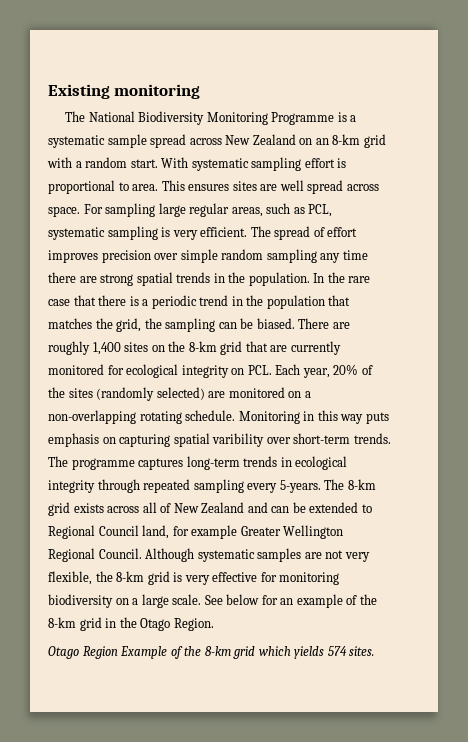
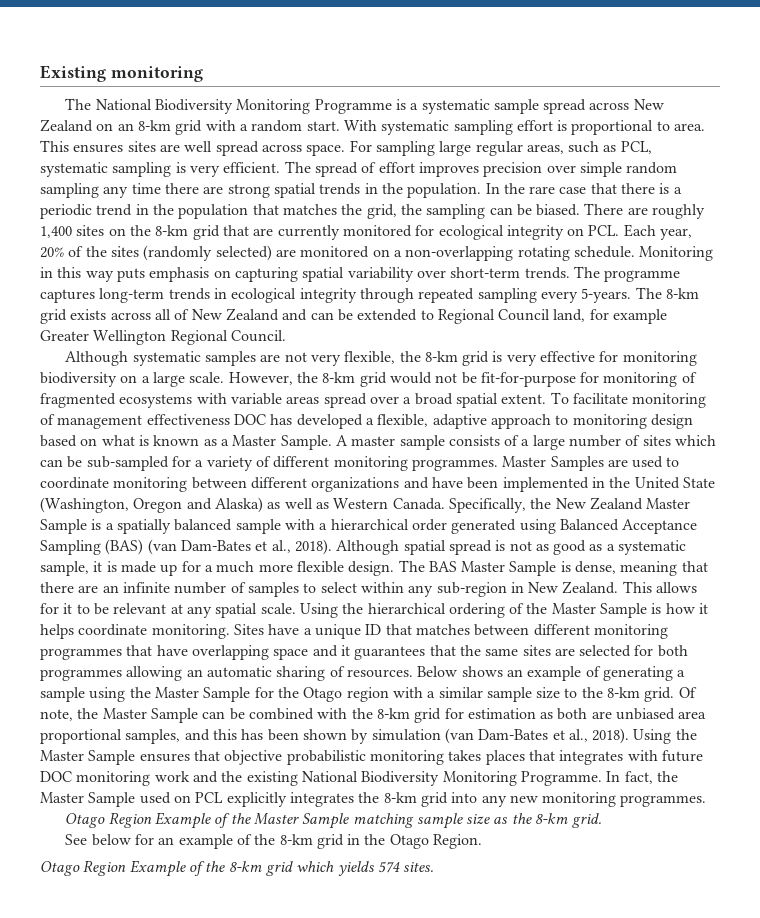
[212,433,265,447] varibility -> [347,267,414,282] variability
(142, 553) none -> (286, 336) //
(202, 599) none -> [228,372,697,387] [40,392,707,408] [40,414,693,429] [40,435,717,450] [40,456,680,471] [40,477,715,492] [40,497,691,513] [40,519,698,534] [40,539,687,555] [40,560,708,576] [40,581,698,597] [40,603,709,618] [40,624,668,639] [40,645,688,660] [40,666,686,681] [40,687,697,702] [40,708,707,723] [40,728,697,744] [40,750,703,765] [40,771,678,786] [40,792,707,807] [65,812,603,829] However, the 8-km grid would not be fit-for-purpose for monitoring of fragmented ecosystems with variable areas spread over a broad spatial extent. To facilitate monitoring of management effectiveness DOC has developed a flexible, adaptive approach to monitoring design based on what is known as a Master Sample. A master sample consists of a large number of sites which can be sub-sampled for a variety of different monitoring programmes. Master Samples are used to coordinate monitoring between different organizations and have been implemented in the United State (Washington, Oregon and Alaska) as well as Western Canada. Specifically, the New Zealand Master Sample is a spatially balanced sample with a hierarchical order generated using Balanced Acceptance Sampling (BAS) (van Dam-Bates et al., 2018). Although spatial spread is not as good as a systematic sample, it is made up for a much more flexible design. The BAS Master Sample is dense, meaning that there are an infinite number of samples to select within any sub-region in New Zealand. This allows for it to be relevant at any spatial scale. Using the hierarchical ordering of the Master Sample is how it helps coordinate monitoring. Sites have a unique ID that matches between different monitoring programmes that have overlapping space and it guarantees that the same sites are selected for both programmes allowing an automatic sharing of resources. Below shows an example of generating a sample using the Master Sample for the Otago region with a similar sample size to the 8-km grid. Of note, the Master Sample can be combined with the 8-km grid for estimation as both are unbiased area proportional samples, and this has been shown by simulation (van Dam-Bates et al., 2018). Using the Master Sample ensures that objective probabilistic monitoring takes places that integrates with future DOC monitoring work and the existing National Biodiversity Monitoring Programme. In fact, the Master Sample used on PCL explicitly integrates the 8-km grid into any new monitoring programmes. // Otago Region Example of the Master Sample matching sample size as the 8-km grid. //

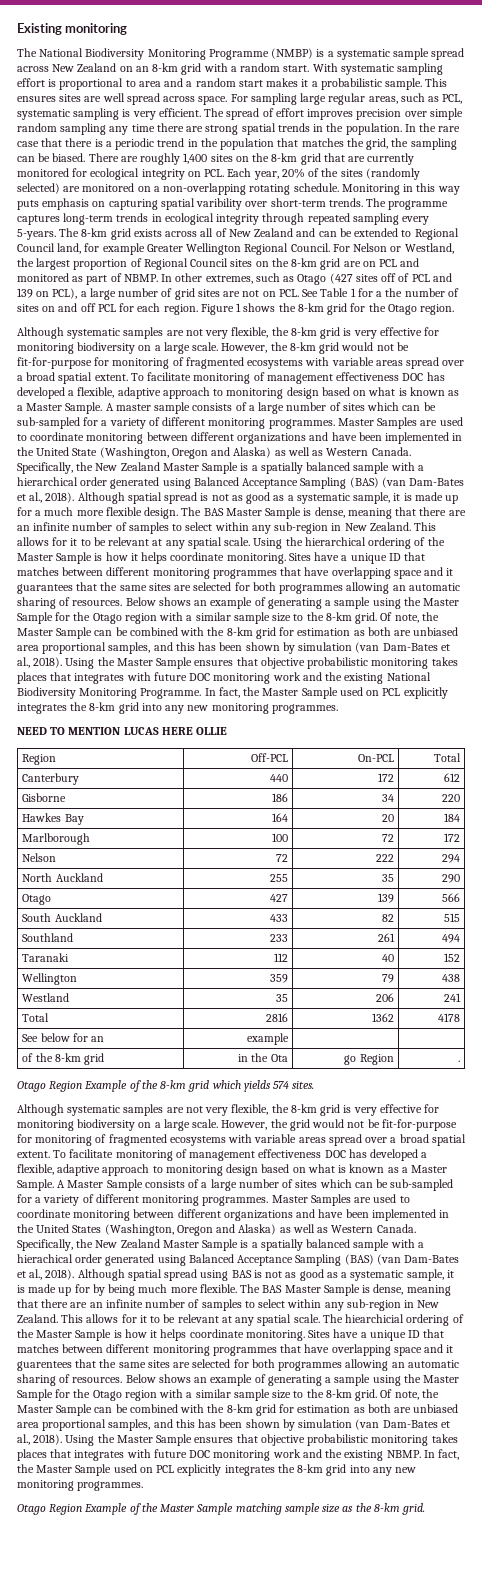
(392, 106) none -> [271,48,314,59] (NMBP)
[674,123,706,131] area. -> [138,78,423,90] area and a random start makes it a probabilistic sample.
[347,267,414,282] variability -> [196,198,243,210] varibility
(286, 336) none -> [332,243,454,254] [17,258,420,270] [17,273,452,285] [17,288,459,300] [17,303,455,315] For Nelson or Westland, the largest proportion of Regional Council sites on the 8-km grid are on PCL and monitored as part of NBMP. In other extremes, such as Otago (427 sites off of PCL and 139 on PCL), a large number of grid sites are not on PCL. See Table 1 for a the number of sites on and off PCL for each region. Figure 1 shows the 8-km grid for the Otago region.
(707, 801) none -> [17,727,228,735] [22,754,57,765] [250,753,288,762] [357,754,394,762] [433,753,461,762] [22,773,80,785] [269,774,288,782] [377,773,394,782] [443,773,460,782] [22,793,67,802] [271,793,288,802] [381,794,394,802] [441,794,460,802] [22,813,84,825] [271,813,288,822] [381,814,394,822] [443,813,460,822] [22,833,91,845] [271,833,288,842] [381,834,394,842] [443,833,460,842] [22,853,57,862] [275,854,288,862] [375,854,394,862] [441,854,460,863] [22,873,103,882] [269,874,288,882] [381,874,394,882] [441,874,460,883] [22,894,52,905] [269,894,288,902] [377,893,394,903] [441,893,460,902] [22,913,102,922] [269,914,288,922] [381,914,394,922] [443,913,460,922] [22,933,74,942] [269,934,288,942] [377,933,395,942] [441,934,460,943] [22,953,70,962] [273,953,288,962] [381,954,394,962] [443,953,460,962] [22,973,78,985] [269,974,288,983] [381,974,394,983] [441,974,460,982] [22,993,70,1002] [275,994,288,1002] [375,993,394,1002] [443,993,461,1002] [22,1013,50,1022] [265,1013,288,1022] [371,1013,394,1022] [437,1013,460,1022] [22,1033,105,1042] [246,1033,289,1045] [22,1053,105,1065] [238,1053,288,1062] [344,1054,394,1065] [457,1060,460,1062] [17,1080,315,1092] [17,1104,440,1116] [17,1119,457,1131] [17,1134,466,1146] [17,1149,428,1161] [17,1164,448,1176] [17,1179,454,1191] [17,1194,410,1206] [17,1209,450,1221] [17,1224,416,1236] [17,1239,424,1251] [17,1254,460,1266] [17,1269,454,1281] [17,1284,451,1296] [17,1299,440,1311] [17,1314,464,1326] [17,1329,445,1341] [17,1344,454,1356] [17,1359,459,1371] [17,1374,460,1386] [17,1389,439,1401] [17,1404,459,1416] [17,1419,450,1431] [17,1434,458,1446] [17,1449,460,1461] [17,1464,417,1476] [17,1480,144,1491] // NEED TO MENTION LUCAS HERE OLLIE // Region | Off-PCL | On-PCL | Total // Canterbury | 440 | 172 | 612 // Gisborne | 186 | 34 | 220 // Hawkes Bay | 164 | 20 | 184 // Marlborough | 100 | 72 | 172 // Nelson | 72 | 222 | 294 // North Auckland | 255 | 35 | 290 // Otago | 427 | 139 | 566 // South Auckland | 433 | 82 | 515 // Southland | 233 | 261 | 494 // Taranaki | 112 | 40 | 152 // Wellington | 359 | 79 | 438 // Westland | 35 | 206 | 241 // Total | 2816 | 1362 | 4178 // See below for an | example | | // of the 8-km grid | in the Ota | go Region | . // Otago Region Example of the 8-km grid which yields 574 sites. // Although systematic samples are not very flexible, the 8-km grid is very effective for monitoring biodiversity on a large scale. However, the grid would not be fit-for-purpose for monitoring of fragmented ecosystems with variable areas spread over a broad spatial extent. To facilitate monitoring of management effectiveness DOC has developed a flexible, adaptive approach to monitoring design based on what is known as a Master Sample. A Master Sample consists of a large number of sites which can be sub-sampled for a variety of different monitoring programmes. Master Samples are used to coordinate monitoring between different organizations and have been implemented in the United States (Washington, Oregon and Alaska) as well as Western Canada. Specifically, the New Zealand Master Sample is a spatially balanced sample with a hierachical order generated using Balanced Acceptance Sampling (BAS) (van Dam-Bates et al., 2018). Although spatial spread using BAS is not as good as a systematic sample, it is made up for by being much more flexible. The BAS Master Sample is dense, meaning that there are an infinite number of samples to select within any sub-region in New Zealand. This allows for it to be relevant at any spatial scale. The hiearchicial ordering of the Master Sample is how it helps coordinate monitoring. Sites have a unique ID that matches between different monitoring programmes that have overlapping space and it guarentees that the same sites are selected for both programmes allowing an automatic sharing of resources. Below shows an example of generating a sample using the Master Sample for the Otago region with a similar sample size to the 8-km grid. Of note, the Master Sample can be combined with the 8-km grid for estimation as both are unbiased area proportional samples, and this has been shown by simulation (van Dam-Bates et al., 2018). Using the Master Sample ensures that objective probabilistic monitoring takes places that integrates with future DOC monitoring work and the existing NBMP. In fact, the Master Sample used on PCL explicitly integrates the 8-km grid into any new monitoring programmes.
[65,834,483,849] [40,860,435,877] // See below for an example of the 8-km grid in the Otago Region. // Otago Region Example of the 8-km grid which yields 574 sites. -> (426, 1509) none

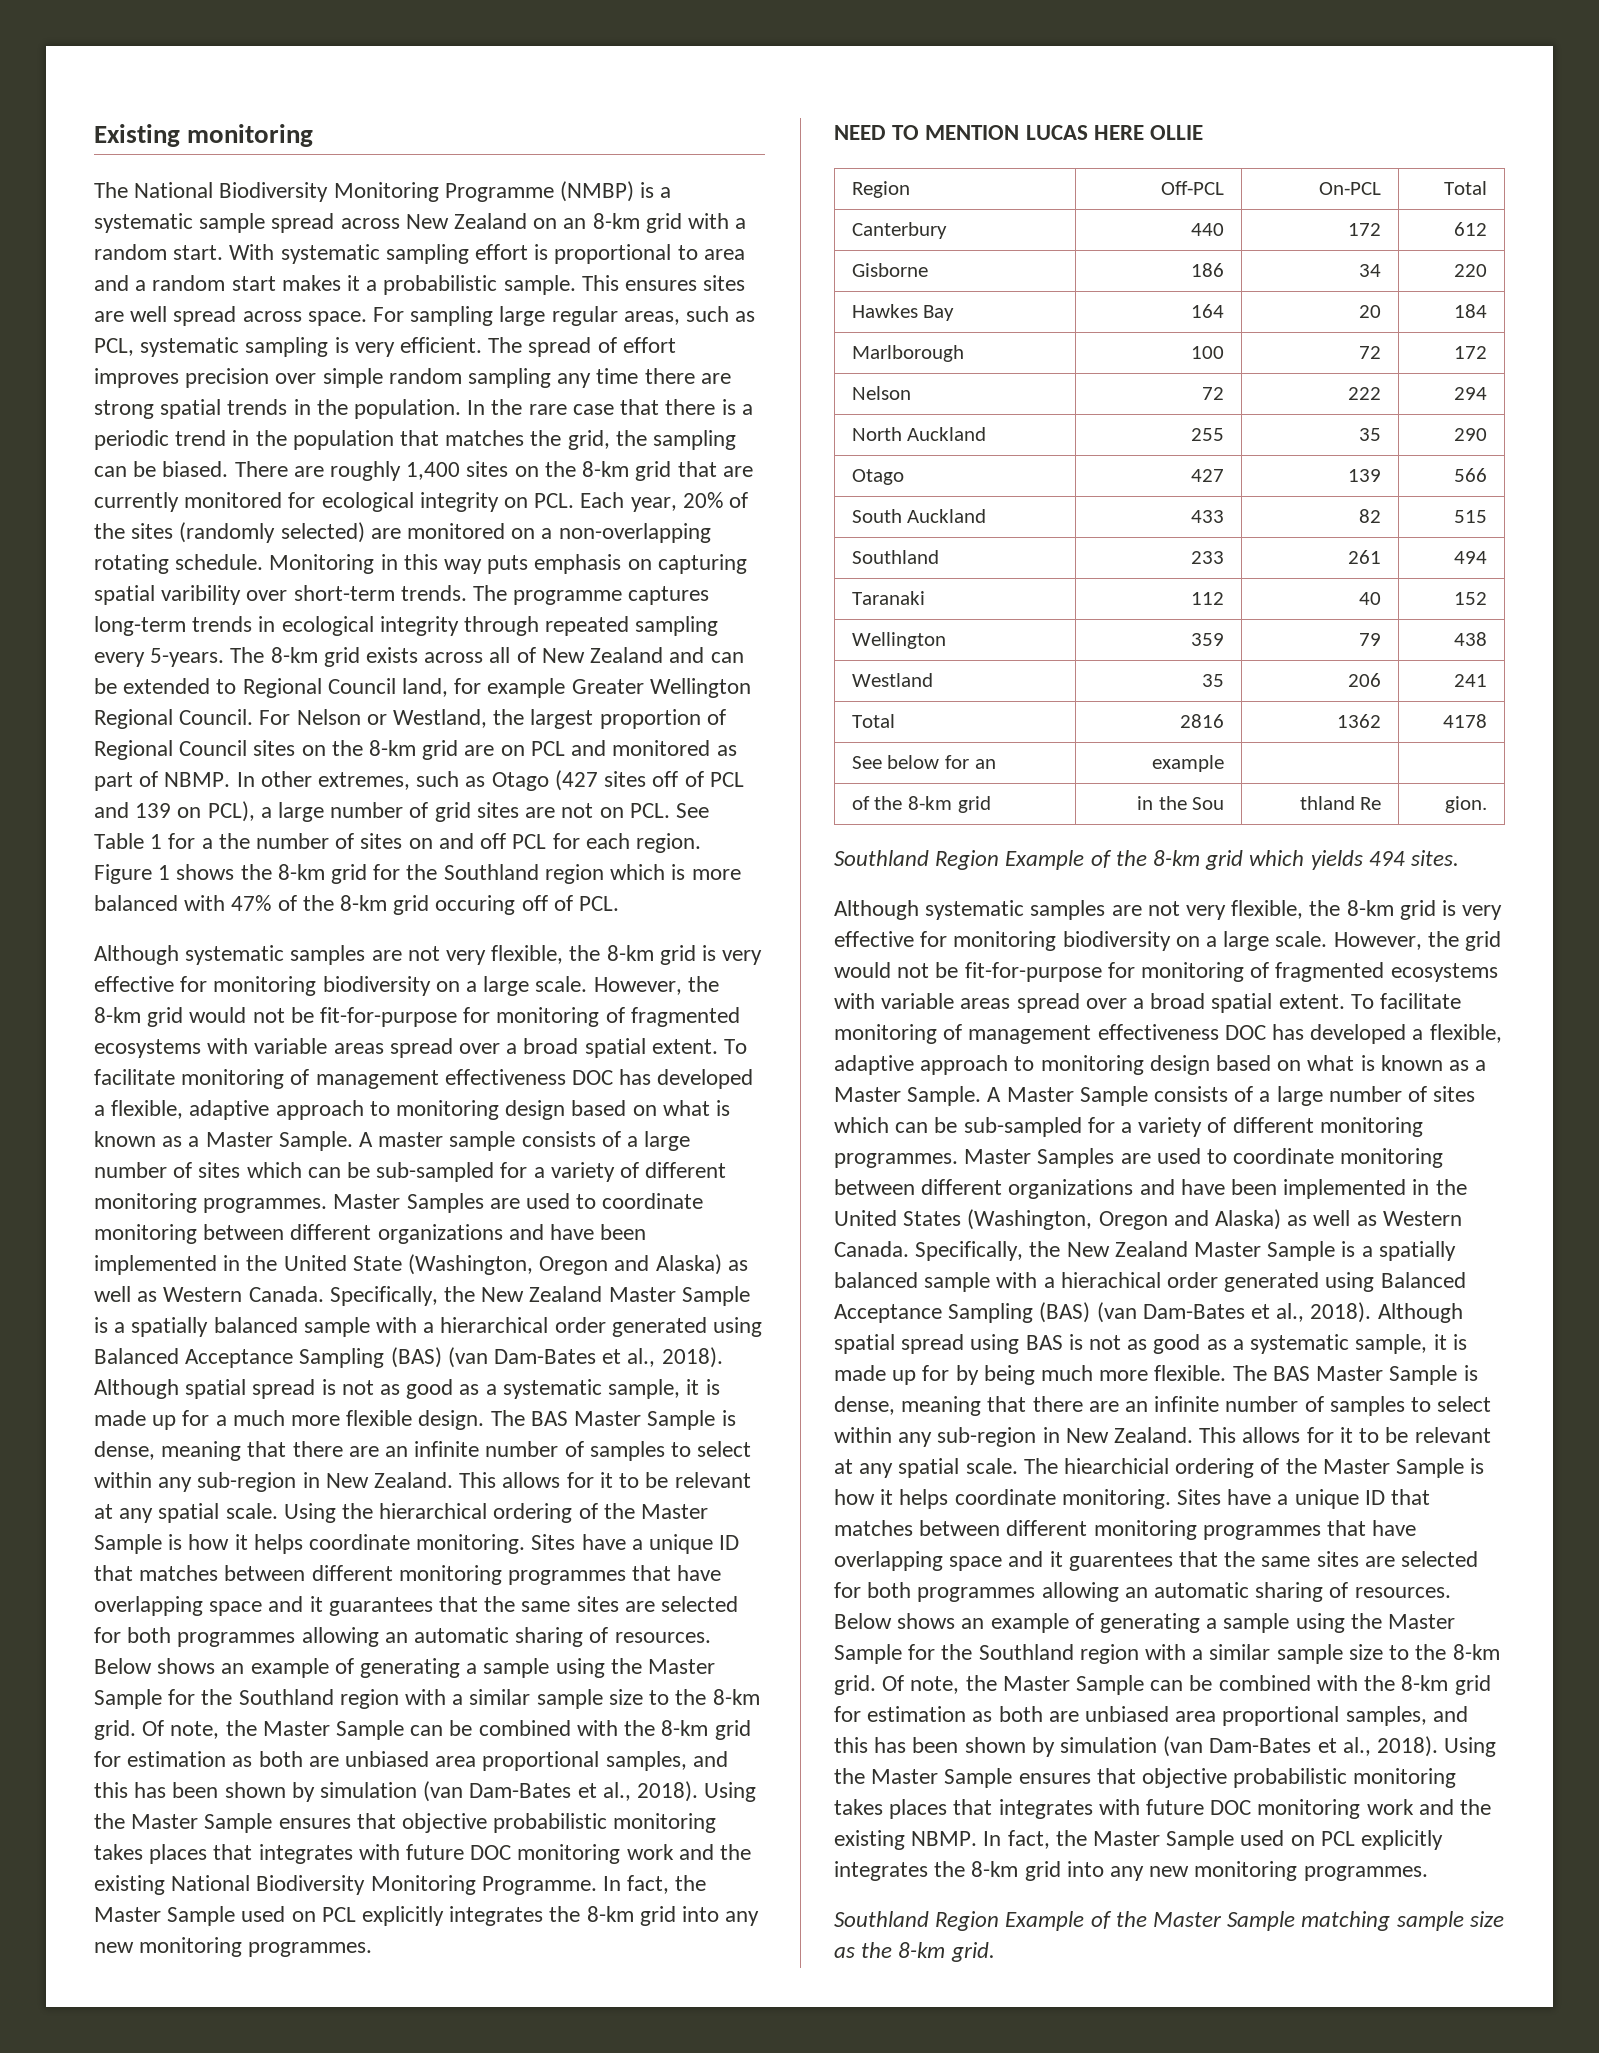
[387,304,455,315] Otago region. -> [443,864,741,884] [94,895,620,915] Southland region which is more balanced with 47% of the 8-km grid occuring off of PCL.
[92,613,122,624] Otago -> [238,1689,334,1705] Southland
[270,1054,288,1062] [344,1054,394,1065] [457,1060,460,1062] [17,1081,46,1092] Ota | go Region | . // Otago -> [1192,797,1225,810] [1299,796,1382,810] [1445,796,1488,813] [834,850,929,866] Sou | thland Re | gion. // Southland
[273,1081,290,1089] 574 -> [1368,851,1405,866] 494
[92,1390,122,1401] Otago -> [978,1644,1074,1660] Southland
[17,1504,46,1515] Otago -> [834,1911,929,1927] Southland

